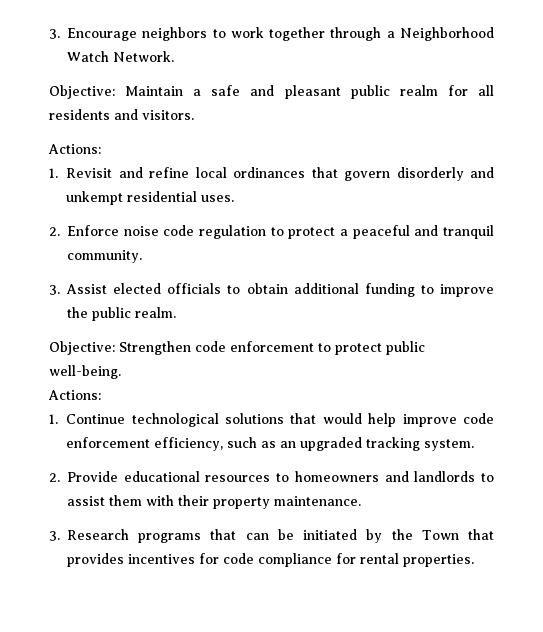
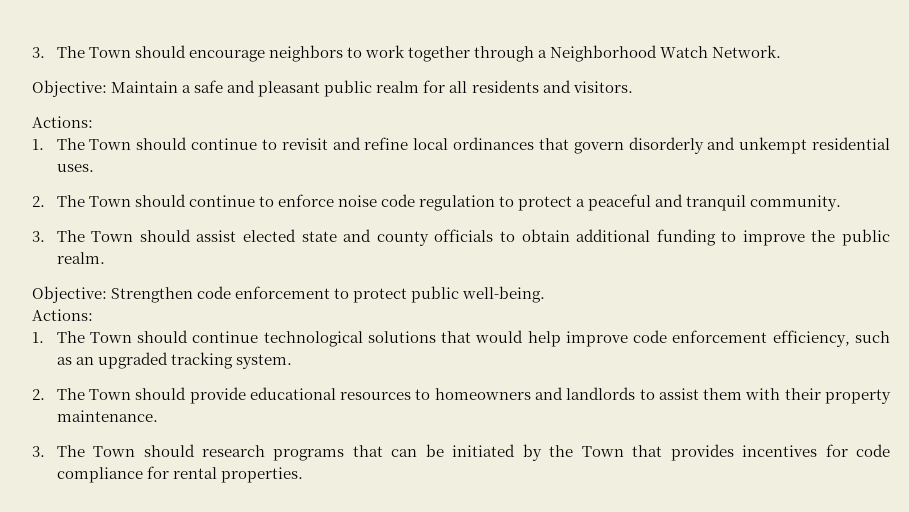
[49,28,137,41] 3. Encourage -> [32,45,265,62] 3. The Town should encourage
[66,168,113,178] Revisit -> [56,137,328,150] The Town should continue to revisit
[67,225,119,236] Enforce -> [56,194,334,207] The Town should continue to enforce
[66,283,162,294] Assist elected -> [56,229,429,246] The Town should assist elected state and county
[66,414,126,424] Continue -> [56,330,259,343] The Town should continue
[67,471,118,482] Provide -> [56,387,246,404] The Town should provide
[67,529,129,540] Research -> [56,444,266,457] The Town should research

